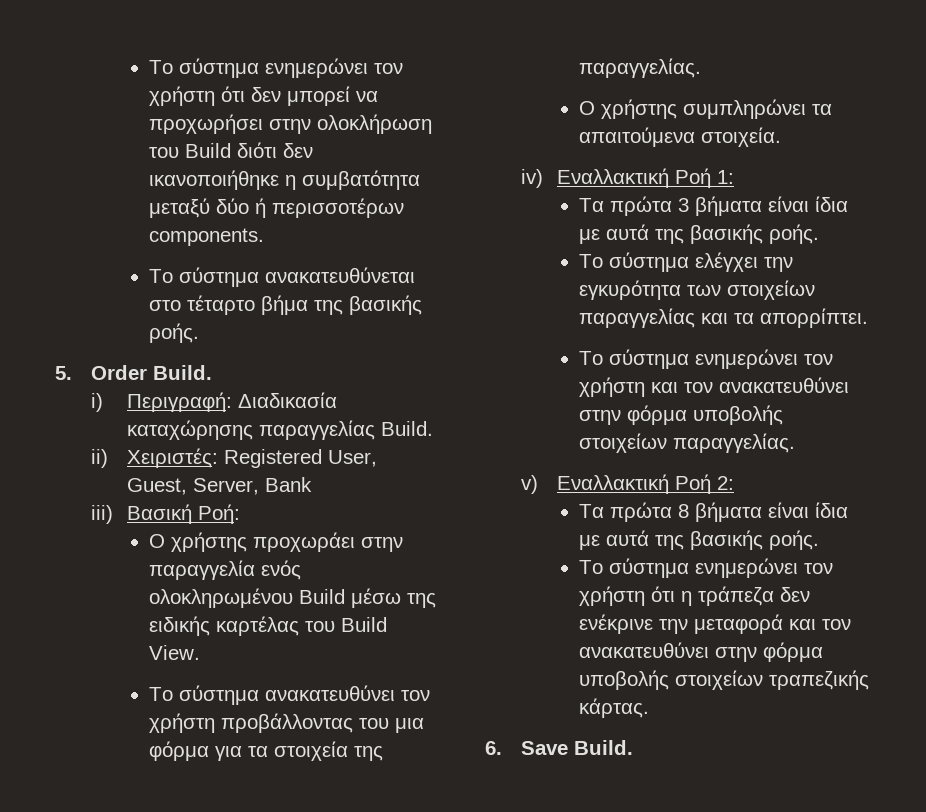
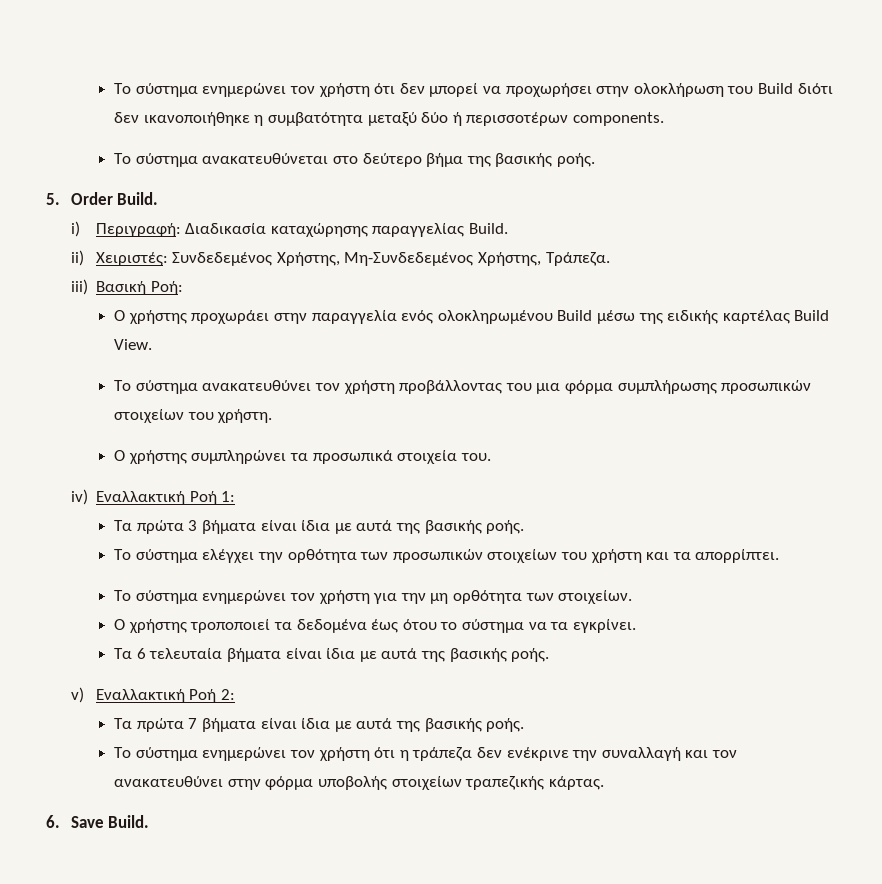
[187,295,256,315] τέταρτο -> [362,153,422,167] δεύτερο
[223,449,377,468] [126,477,312,495] Registered User, Guest, Server, Bank -> [172,252,610,266] Συνδεδεμένος Χρήστης, Μη-Συνδεδεμένος Χρήστης, Τράπεζα.
[305,621,336,632] του -> (790, 317) none
[215,741,384,761] [579,58,702,78] για τα στοιχεία της παραγγελίας. -> [617,380,812,394] [114,409,273,423] συμπλήρωσης προσωπικών στοιχείων του χρήστη.
[579,127,782,147] απαιτούμενα στοιχεία. -> [312,450,491,464] προσωπικά στοιχεία του.
[579,280,816,300] [579,308,696,328] εγκυρότητα των στοιχείων παραγγελίας -> [287,549,642,563] ορθότητα των προσωπικών στοιχείων του χρήστη
[651,377,850,393] [579,405,784,425] [579,433,796,453] και τον ανακατευθύνει στην φόρμα υποβολής στοιχείων παραγγελίας. -> [373,590,633,604] [114,619,636,633] [114,648,550,662] για την μη ορθότητα των στοιχείων. // Ο χρήστης τροποποιεί τα δεδομένα έως ότου το σύστημα να τα εγκρίνει. // Τα 6 τελευταία βήματα είναι ίδια με αυτά της βασικής ροής.
[678,504,690,518] 8 -> [188,718,198,729] 7
[694,614,784,634] μεταφορά -> [601,747,681,761] συναλλαγή

